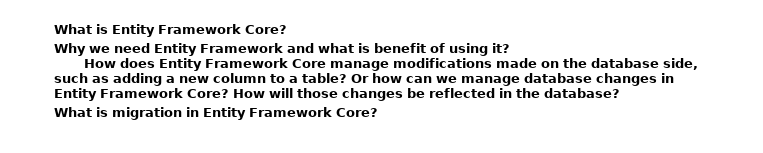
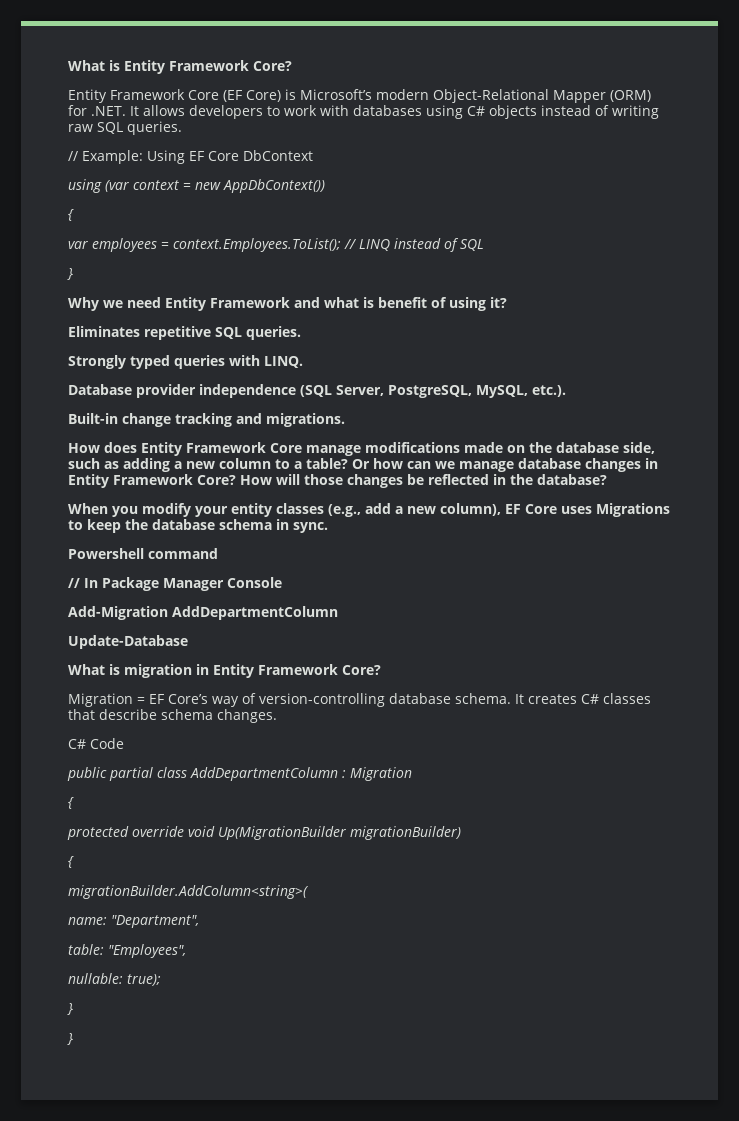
(287, 29) none -> [68,89,651,103] [68,105,659,119] [68,121,182,135] [68,150,313,164] [68,179,325,193] [68,209,74,221] [68,238,484,252] [67,268,73,280] // Entity Framework Core (EF Core) is Microsoft’s modern Object-Relational Mapper (ORM) for .NET. It allows developers to work with databases using C# objects instead of writing raw SQL queries. // // Example: Using EF Core DbContext // using (var context = new AppDbContext()) // { // var employees = context.Employees.ToList(); // LINQ instead of SQL // }
(510, 48) none -> [68,326,301,340] [68,355,303,369] [68,384,566,398] [68,413,345,427] // Eliminates repetitive SQL queries. // Strongly typed queries with LINQ. // Database provider independence (SQL Server, PostgreSQL, MySQL, etc.). // Built-in change tracking and migrations.
(620, 93) none -> [68,503,670,517] [68,519,328,533] [68,548,218,559] [68,577,282,591] [68,606,338,620] [68,635,188,649] // When you modify your entity classes (e.g., add a new column), EF Core uses Migrations to keep the database schema in sync. // Powershell command // // In Package Manager Console // Add-Migration AddDepartmentColumn // Update-Database
(378, 112) none -> [68,693,651,707] [68,709,277,723] [68,738,124,749] [67,767,412,781] [68,797,74,809] [67,826,461,840] [68,856,74,868] [68,885,309,899] [68,915,199,928] [68,944,186,958] [68,973,161,986] [67,1003,73,1015] [67,1033,73,1045] // Migration = EF Core’s way of version-controlling database schema. It creates C# classes that describe schema changes. // C# Code // public partial class AddDepartmentColumn : Migration // { // protected override void Up(MigrationBuilder migrationBuilder) // { // migrationBuilder.AddColumn<string>( // name: "Department", // table: "Employees", // nullable: true); // } // }

